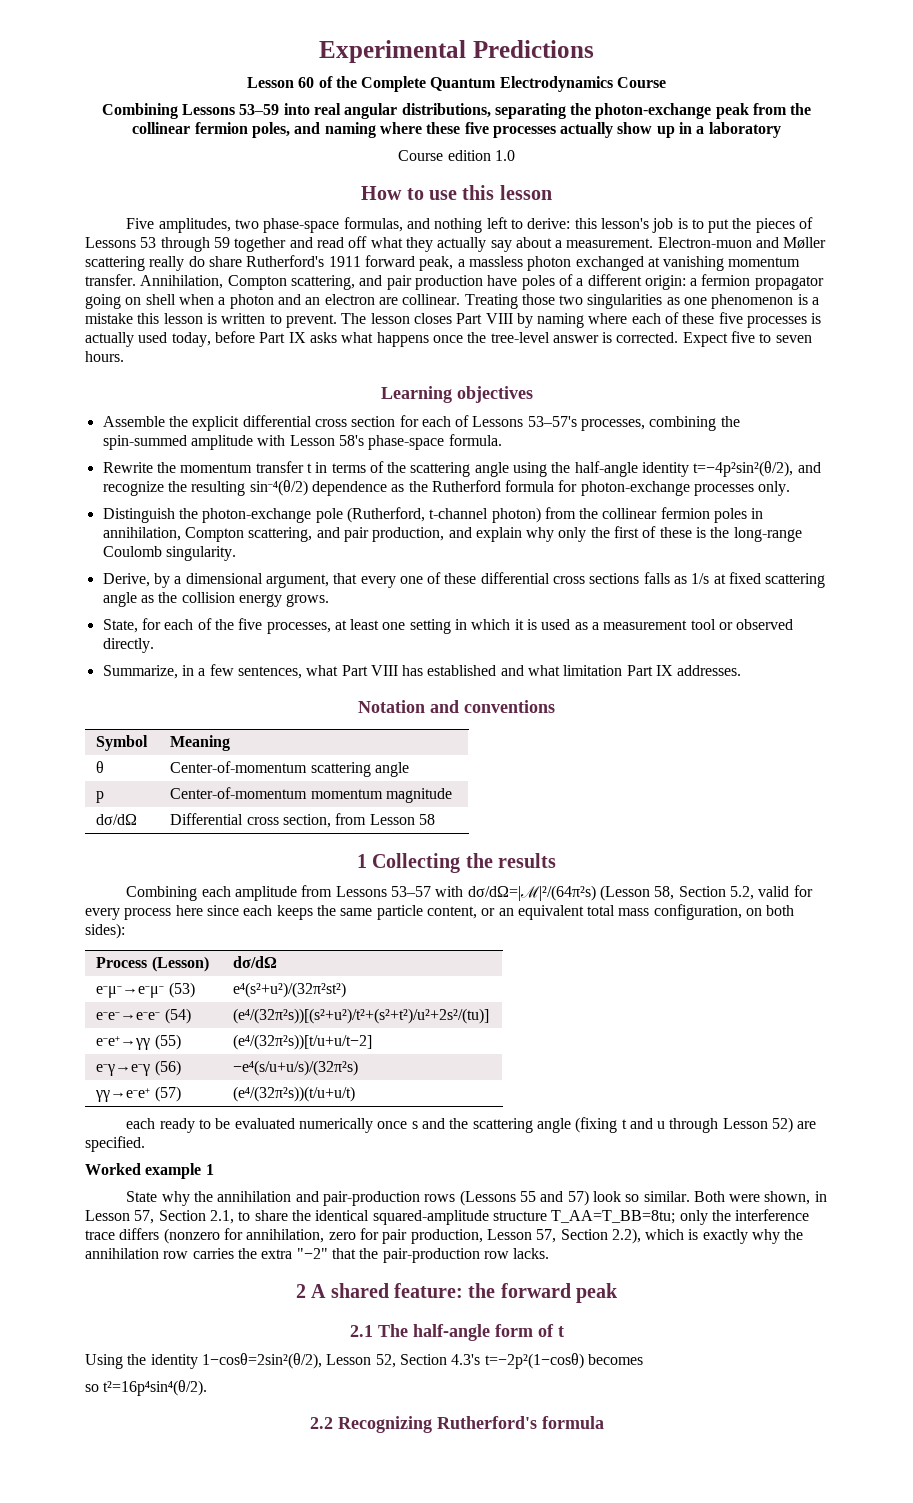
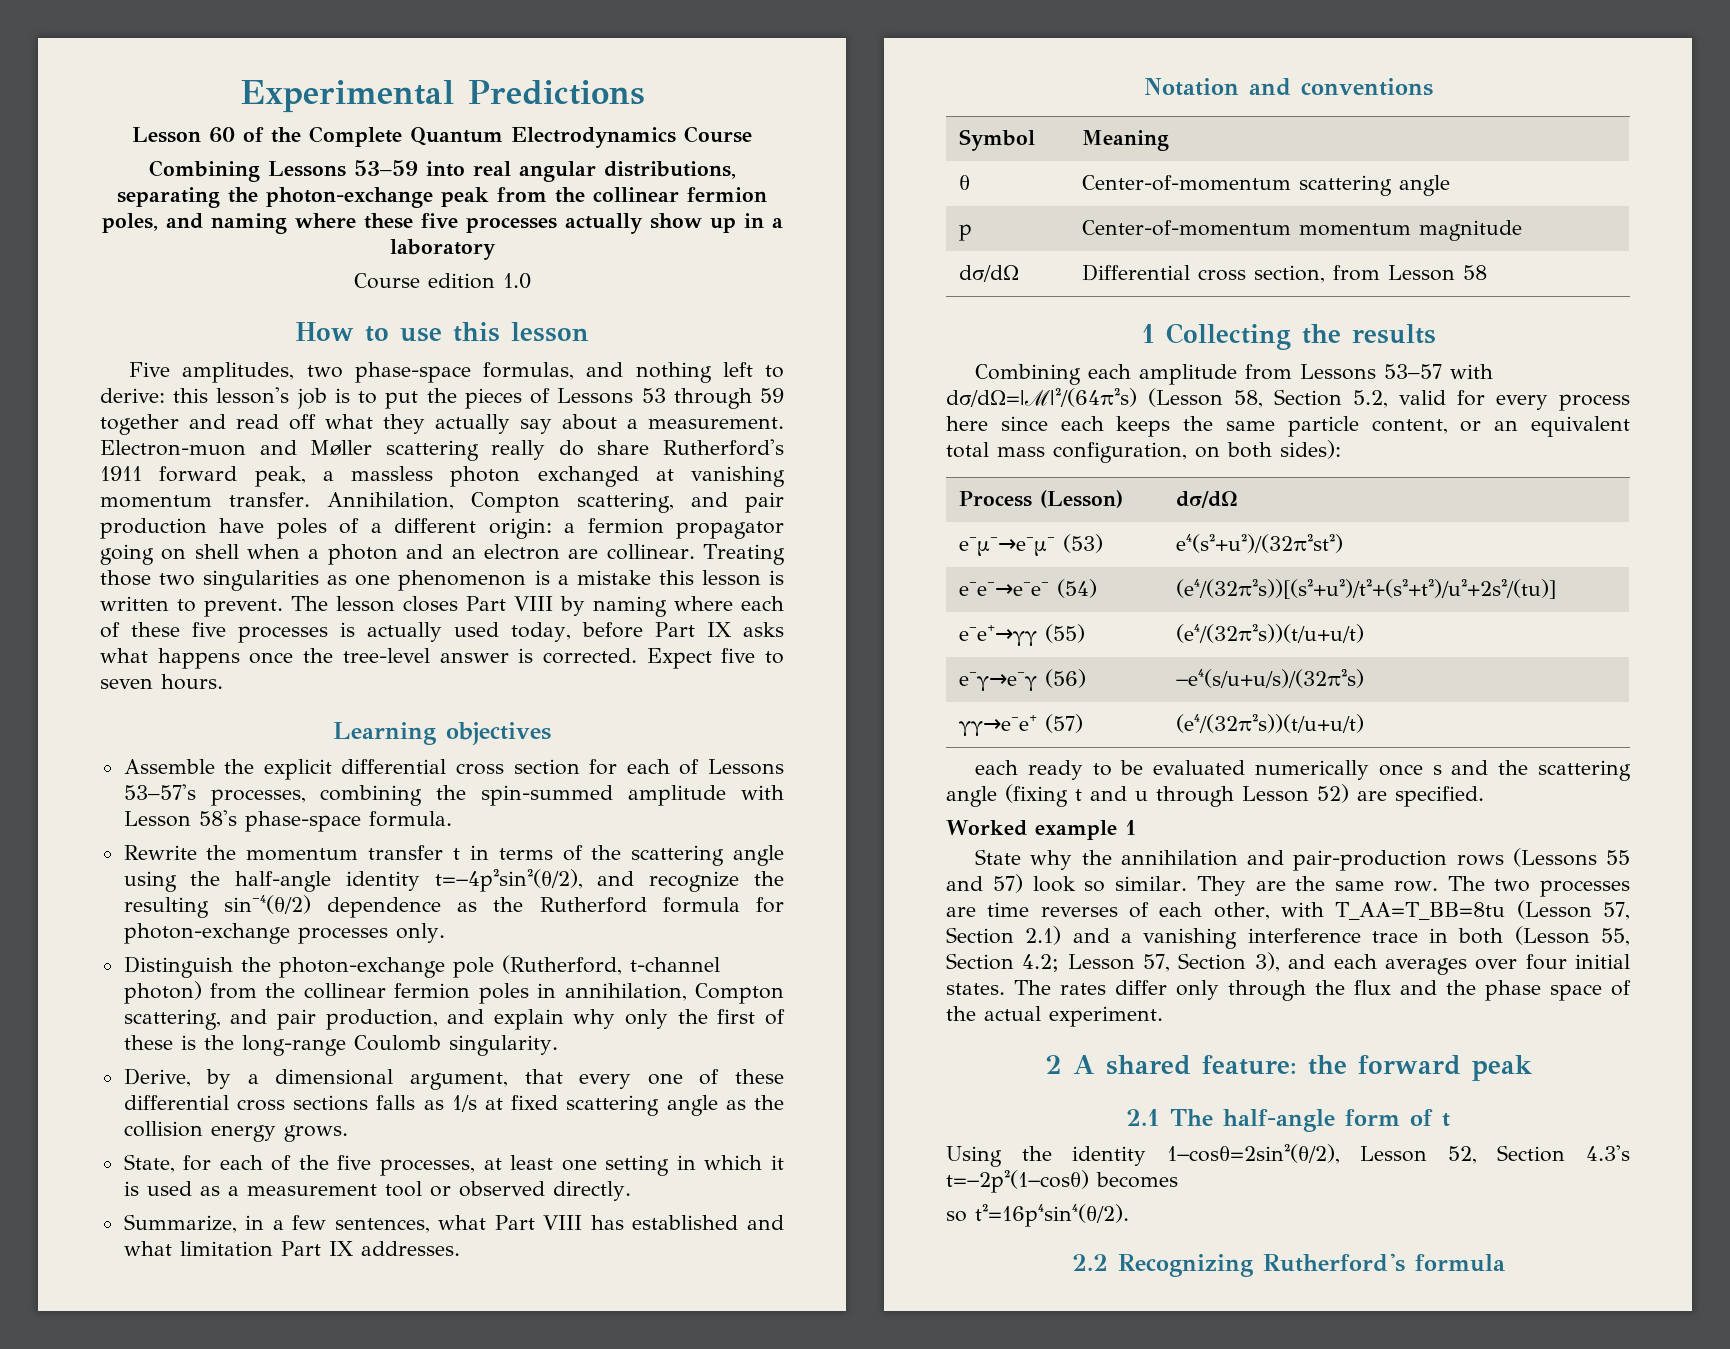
[233,1034,373,1050] (e⁴/(32π²s))[t/u+u/t−2] -> [1176,623,1365,643] (e⁴/(32π²s))(t/u+u/t)
[693,1191,827,1205] [85,1209,810,1225] [85,1228,804,1244] [85,1248,550,1263] Both were shown, in Lesson 57, Section 2.1, to share the identical squared-amplitude structure T_AA=T_BB=8tu; only the interference trace differs (nonzero for annihilation, zero for pair production, Lesson 57, Section 2.2), which is exactly why the annihilation row carries the extra "−2" that the pair-production row lacks. -> [1196,876,1630,897] [946,900,1630,920] [946,926,1630,949] [946,952,1630,975] [946,980,1631,1001] [946,1006,1163,1027] They are the same row. The two processes are time reverses of each other, with T_AA=T_BB=8tu (Lesson 57, Section 2.1) and a vanishing interference trace in both (Lesson 55, Section 4.2; Lesson 57, Section 3), and each averages over four initial states. The rates differ only through the flux and the phase space of the actual experiment.

